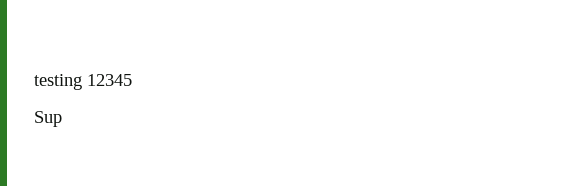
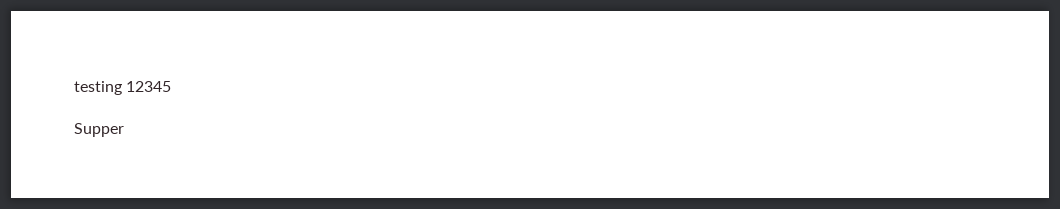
[34,111,62,127] Sup -> [74,123,124,137] Supper

